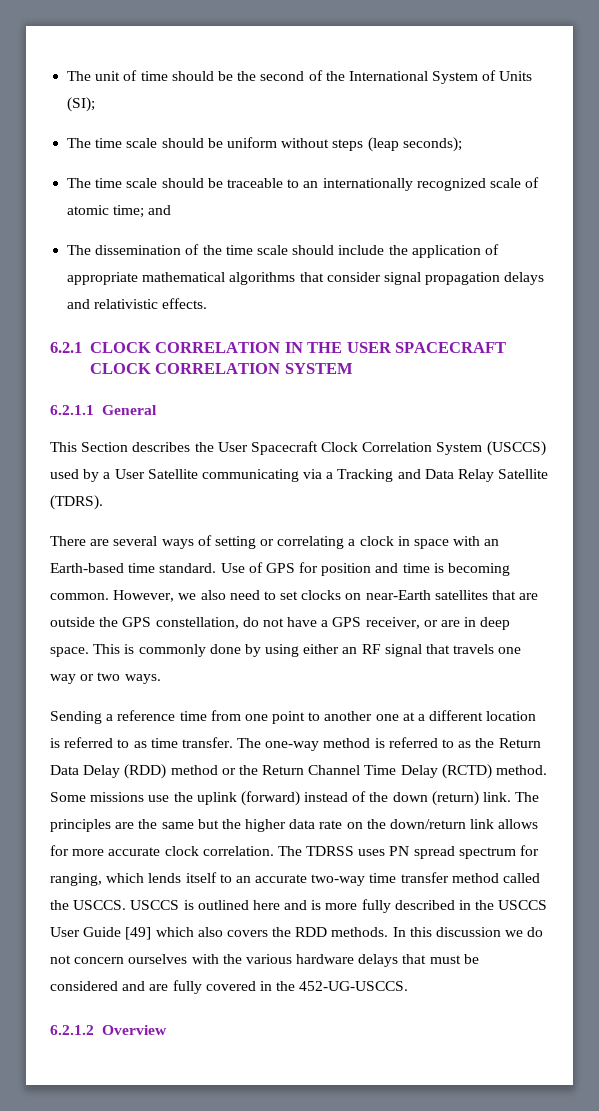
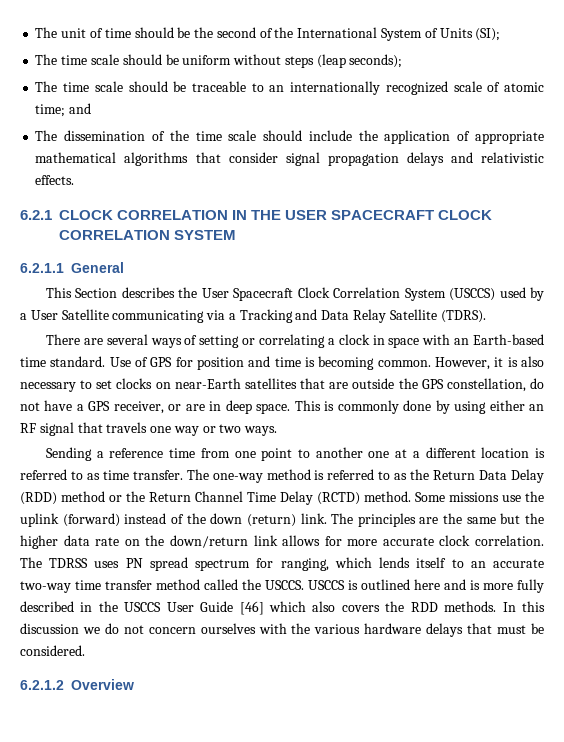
[178,590,260,600] we also need -> [494,356,544,367] [20,382,76,392] it is also necessary
[125,927,152,940] [49] -> [239,601,264,615] [46]
[50,980,409,994] considered and are fully covered in the 452-UG-USCCS. -> [20,645,85,656] considered.

